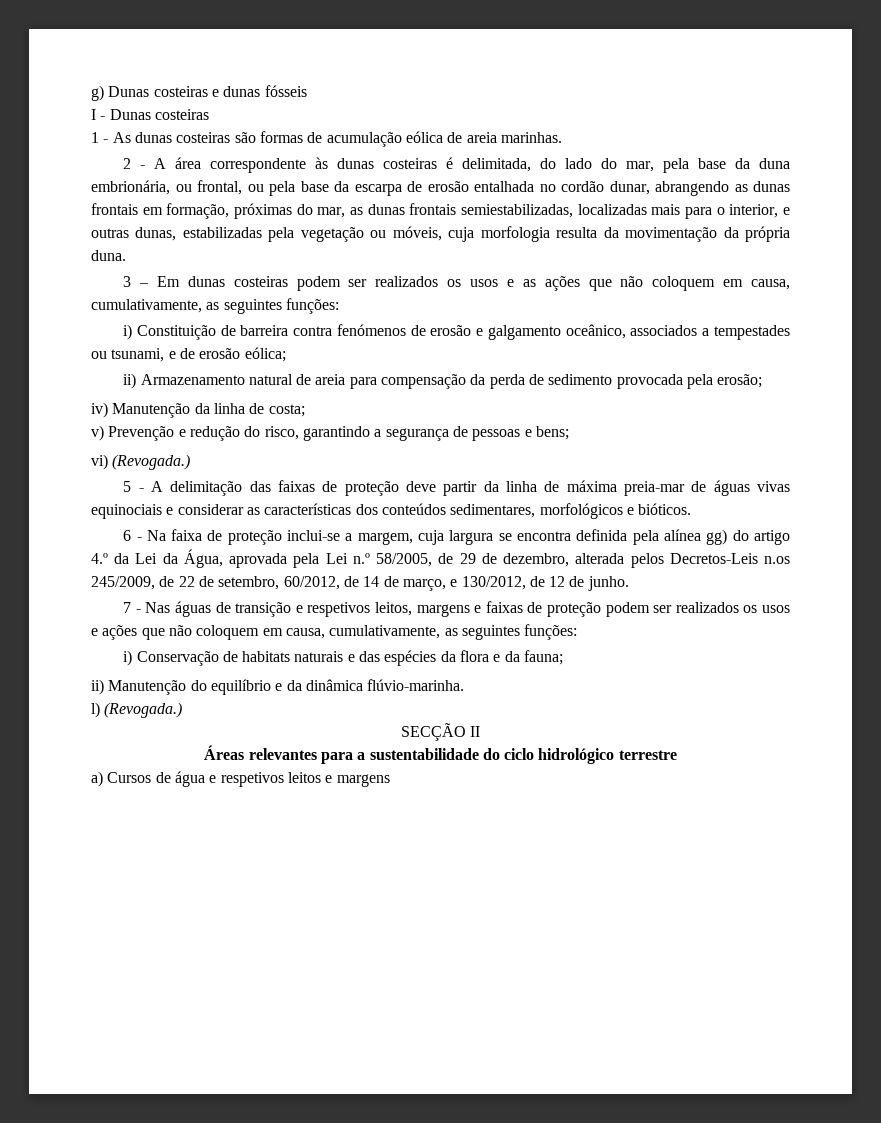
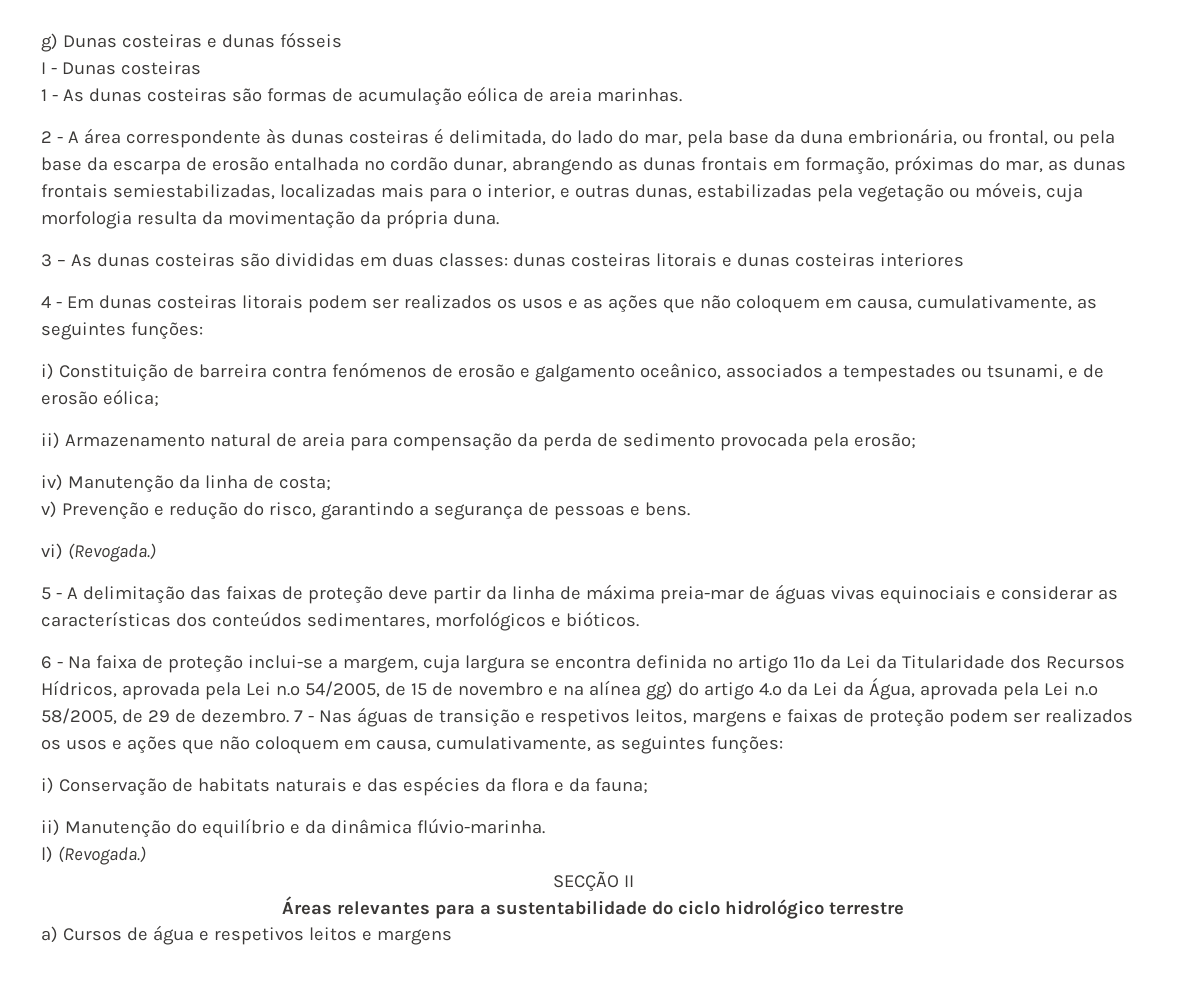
(150, 285) none -> [70,253,964,267] [41,296,62,308] As dunas costeiras são divididas em duas classes: dunas costeiras litorais e dunas costeiras interiores // 4 -
(288, 281) none -> [241,295,303,309] litorais
[535,426,569,440] bens; -> [644,502,690,516] bens.
[632,530,659,545] pela -> [711,655,1125,673] [41,680,584,700] no artigo 11º da Lei da Titularidade dos Recursos Hídricos, aprovada pela Lei n.º 54/2005, de 15 de novembro e na
[503,553,791,568] [91,576,629,591] dezembro, alterada pelos Decretos-Leis n.os 245/2009, de 22 de setembro, 60/2012, de 14 de março, e 130/2012, de 12 de junho. // -> [200,709,289,723] dezembro.

